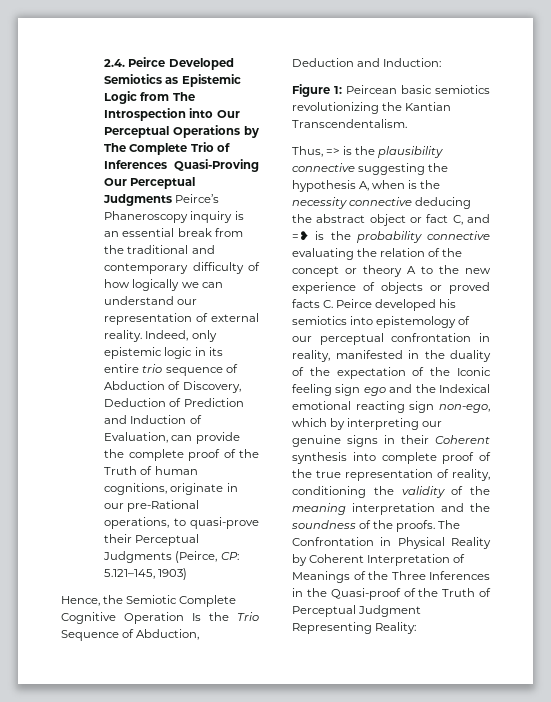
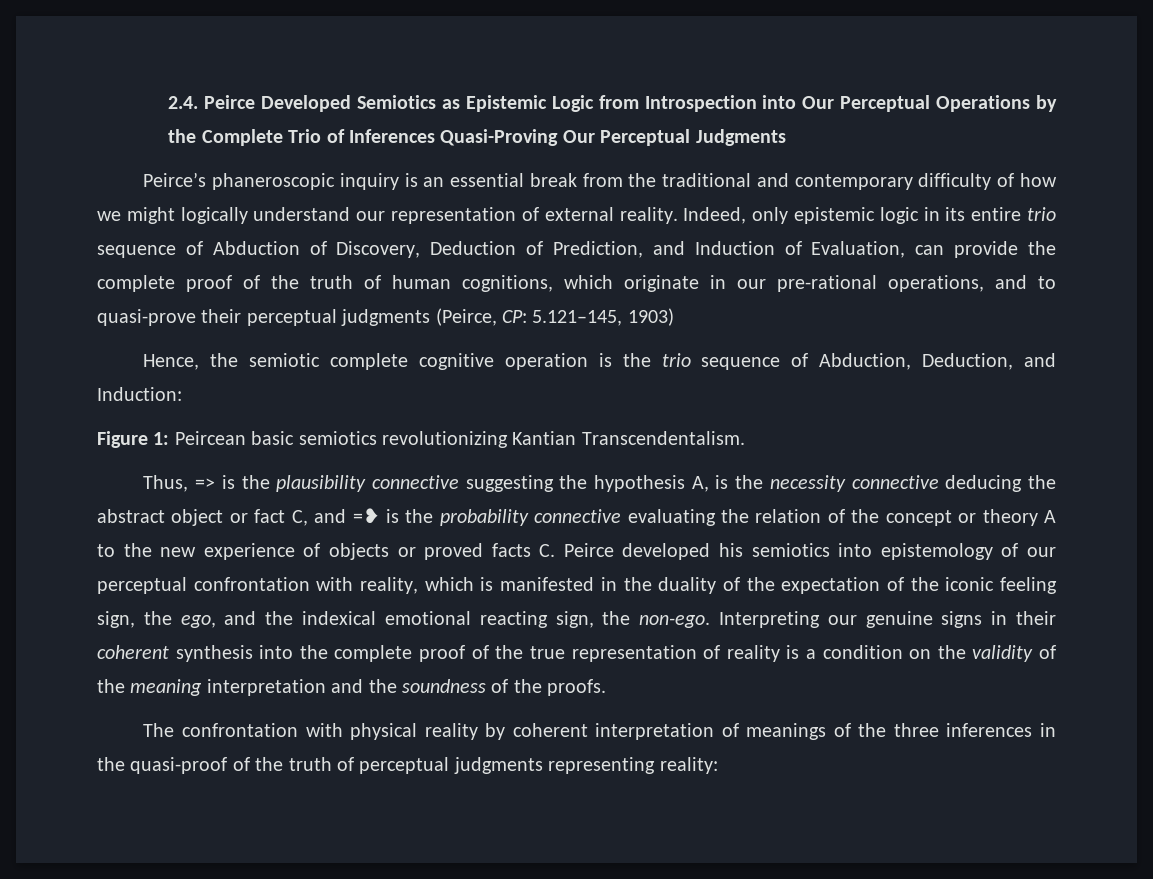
[172,92,195,101] The -> (639, 102) none
[104,143,127,152] The -> [168,129,197,143] the
[175,194,220,203] [104,211,189,223] Peirce’s Phaneroscopy -> [143,172,336,190] // Peirce’s phaneroscopic
[132,279,223,291] logically we can -> [97,207,248,224] we might logically
[183,398,244,407] Prediction -> [553,241,643,258] Prediction,
[104,466,138,475] Truth -> [310,275,353,289] truth
(168, 489) none -> [564,275,613,289] which
[127,500,200,512] [104,517,170,529] pre-Rational operations, -> [777,275,1027,292] pre-rational operations, and
[135,534,200,546] [103,551,173,563] Perceptual Judgments -> [246,309,431,326] perceptual judgments
[126,595,237,607] [61,612,259,624] [61,630,119,641] Semiotic Complete Cognitive Operation Is the Trio Sequence -> [249,353,781,370] semiotic complete cognitive operation is the trio sequence
[292,58,354,67] Deduction -> [922,353,1014,370] Deduction,
[382,102,403,111] the -> (508, 439) none
[372,180,406,189] when -> (709, 484) none
[479,333,490,342] [292,350,330,362] in reality, -> [316,577,494,594] with reality, which is
[457,367,491,376] [292,384,490,396] Iconic feeling sign ego and the Indexical -> [945,577,1057,594] [97,611,377,628] iconic feeling sign, the ego, and the indexical
[409,401,490,413] [292,418,420,430] sign non-ego, which by interpreting -> [555,611,820,628] sign, the non-ego. Interpreting
[435,435,490,444] Coherent -> [97,645,169,659] coherent
(376, 456) none -> [299,645,328,659] the
[452,469,490,481] [292,486,366,498] reality, conditioning -> [726,645,932,662] reality is a condition on
[438,520,461,529] [292,537,491,549] [292,554,466,566] [292,571,490,583] [292,588,491,600] [292,605,422,617] [292,622,417,634] The Confrontation in Physical Reality by Coherent Interpretation of Meanings of the Three Inferences in the Quasi-proof of the Truth of Perceptual Judgment Representing Reality: -> [143,723,1056,740] [97,757,718,774] // The confrontation with physical reality by coherent interpretation of meanings of the three inferences in the quasi-proof of the truth of perceptual judgments representing reality:

